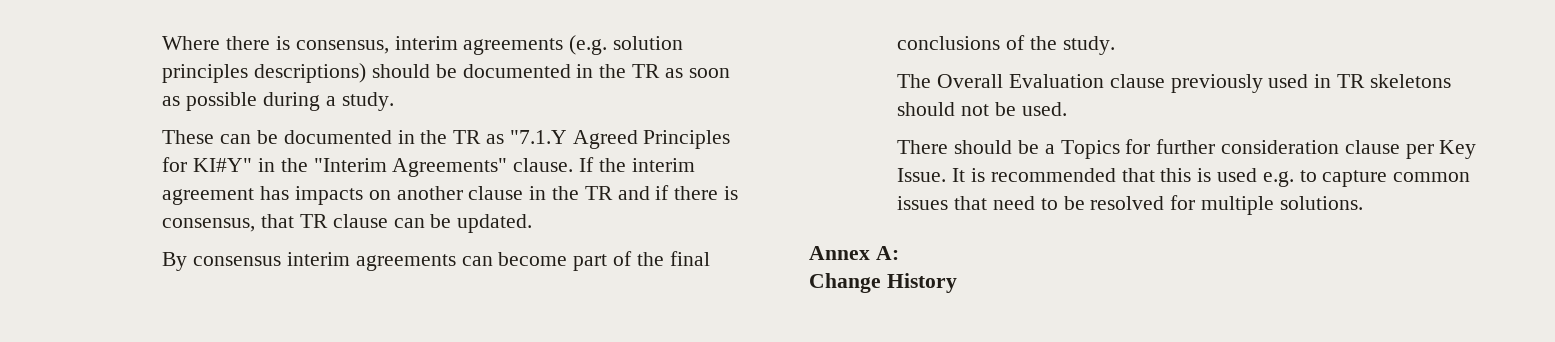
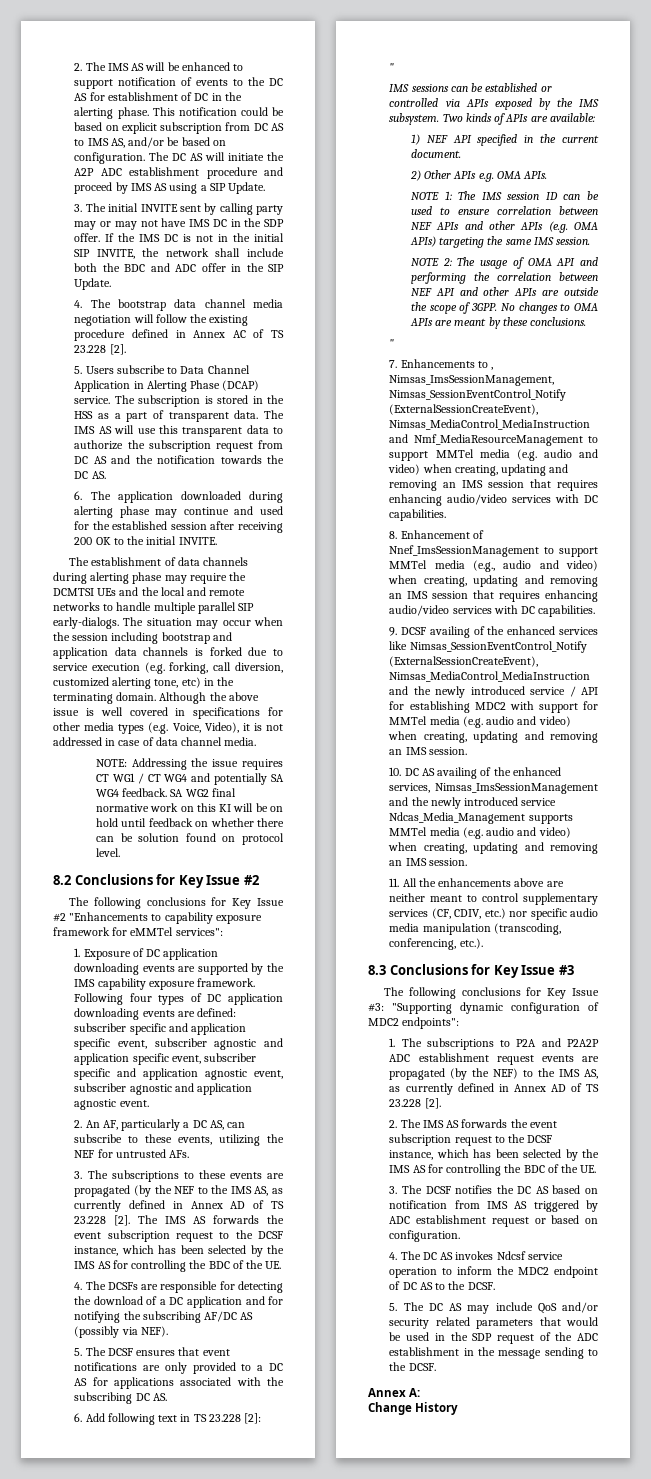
[162,35,683,55] [162,63,730,83] [162,92,394,111] [162,130,731,149] [162,157,695,177] [162,185,738,205] [162,214,533,233] [162,251,710,271] [897,35,1115,55] [897,74,1451,93] [897,102,1067,116] [897,139,1477,159] [897,168,1471,187] [897,195,1363,215] Where there is consensus, interim agreements (e.g. solution principles descriptions) should be documented in the TR as soon as possible during a study. // These can be documented in the TR as "7.1.Y Agreed Principles for KI#Y" in the "Interim Agreements" clause. If the interim agreement has impacts on another clause in the TR and if there is consensus, that TR clause can be updated. // By consensus interim agreements can become part of the final conclusions of the study. // The Overall Evaluation clause previously used in TR skeletons should not be used. // There should be a Topics for further consideration clause per Key Issue. It is recommended that this is used e.g. to capture common issues that need to be resolved for multiple solutions. -> [74,62,244,71] [74,77,284,89] [74,92,242,101] [74,107,284,119] [74,122,284,134] [74,137,226,148] [74,152,285,164] [74,167,283,179] [74,182,266,194] [74,203,283,215] [74,218,284,230] [74,233,284,242] [74,248,284,259] [74,263,284,272] [74,278,112,290] [74,299,283,311] [74,314,249,326] [74,329,284,341] [74,344,126,355] [74,365,250,374] [74,380,260,392] [74,395,285,407] [74,410,284,422] [74,425,283,437] [74,440,283,452] [74,455,284,464] [74,471,106,479] [74,491,283,503] [74,506,283,518] [74,521,283,533] [74,536,217,545] [69,557,249,566] [53,572,247,584] [53,587,246,596] [53,602,255,614] [53,617,283,629] [53,632,232,644] [53,647,283,659] [53,662,283,674] [53,677,235,689] [53,692,259,704] [53,707,283,719] [53,722,283,734] [53,737,257,746] [95,758,283,770] [95,773,284,785] [95,788,236,797] [95,803,283,812] [95,818,284,827] [95,833,284,845] [95,848,120,857] [53,874,259,888] [69,897,284,909] [53,912,262,924] [53,927,223,936] [74,948,219,960] [74,963,284,975] [74,978,256,990] [74,993,283,1005] [74,1008,237,1020] [74,1023,247,1035] [74,1038,283,1050] [74,1053,257,1065] [74,1068,283,1080] [74,1083,253,1095] [74,1099,149,1110] [74,1119,246,1131] [74,1134,284,1146] [74,1149,190,1158] [74,1170,284,1182] [74,1185,283,1197] [74,1200,284,1212] [74,1215,285,1226] [74,1230,283,1242] [74,1245,284,1257] [74,1260,282,1272] [74,1281,283,1293] [74,1296,283,1308] [74,1311,254,1323] [74,1326,168,1338] [74,1347,230,1356] [74,1362,283,1374] [74,1377,284,1389] [74,1392,167,1404] [74,1413,262,1425] [389,63,395,71] [389,83,552,92] [389,98,599,110] [389,113,595,125] [410,134,599,146] [410,149,461,158] [409,170,548,182] [410,191,599,200] [410,206,598,215] [410,221,598,233] [409,236,591,248] [410,257,598,269] [410,272,598,284] [410,287,599,296] [410,302,598,314] [409,317,587,329] [389,339,395,347] [389,359,494,370] [389,375,555,386] [389,389,567,401] [389,404,539,415] [389,419,591,430] [389,434,598,446] [389,449,598,461] [388,464,569,476] [389,479,598,491] [389,494,598,506] [389,509,447,521] [389,530,484,539] [389,545,598,557] [389,560,598,572] [388,575,598,587] [389,590,598,602] [389,605,596,617] [389,626,598,638] [389,641,587,653] [389,656,539,667] [389,671,591,682] [389,686,598,698] [389,701,598,713] [389,716,571,728] [388,731,598,743] [389,747,467,755] [389,767,561,779] [389,783,598,794] [389,797,557,809] [389,812,573,824] [389,827,571,839] [388,842,598,854] [389,858,467,866] [389,878,564,887] [389,893,598,905] [389,908,598,920] [389,923,561,935] [389,938,483,950] [368,964,574,978] [384,987,599,999] [368,1002,599,1014] [368,1017,460,1029] [389,1038,599,1050] [389,1053,599,1065] [389,1068,598,1080] [389,1083,599,1095] [389,1098,441,1109] [389,1119,557,1128] [389,1134,553,1146] [389,1149,599,1161] [389,1164,597,1176] [389,1185,598,1194] [389,1200,598,1212] [389,1215,598,1227] [389,1230,461,1242] [389,1251,563,1260] [389,1266,598,1278] [389,1281,495,1290] [389,1302,598,1314] [389,1317,598,1329] [389,1332,598,1344] [389,1347,598,1359] [389,1362,436,1371] 2. The IMS AS will be enhanced to support notification of events to the DC AS for establishment of DC in the alerting phase. This notification could be based on explicit subscription from DC AS to IMS AS, and/or be based on configuration. The DC AS will initiate the A2P ADC establishment procedure and proceed by IMS AS using a SIP Update. // 3. The initial INVITE sent by calling party may or may not have IMS DC in the SDP offer. If the IMS DC is not in the initial SIP INVITE, the network shall include both the BDC and ADC offer in the SIP Update. // 4. The bootstrap data channel media negotiation will follow the existing procedure defined in Annex AC of TS 23.228 [2]. // 5. Users subscribe to Data Channel Application in Alerting Phase (DCAP) service. The subscription is stored in the HSS as a part of transparent data. The IMS AS will use this transparent data to authorize the subscription request from DC AS and the notification towards the DC AS. // 6. The application downloaded during alerting phase may continue and used for the established session after receiving 200 OK to the initial INVITE. // The establishment of data channels during alerting phase may require the DCMTSI UEs and the local and remote networks to handle multiple parallel SIP early-dialogs. The situation may occur when the session including bootstrap and application data channels is forked due to service execution (e.g. forking, call diversion, customized alerting tone, etc) in the terminating domain. Although the above issue is well covered in specifications for other media types (e.g. Voice, Video), it is not addressed in case of data channel media. // NOTE: Addressing the issue requires CT WG1 / CT WG4 and potentially SA WG4 feedback. SA WG2 final normative work on this KI will be on hold until feedback on whether there can be solution found on protocol level. // 8.2 Conclusions for Key Issue #2 // The following conclusions for Key Issue #2 "Enhancements to capability exposure framework for eMMTel services": // 1. Exposure of DC application downloading events are supported by the IMS capability exposure framework. Following four types of DC application downloading events are defined: subscriber specific and application specific event, subscriber agnostic and application specific event, subscriber specific and application agnostic event, subscriber agnostic and application agnostic event. // 2. An AF, particularly a DC AS, can subscribe to these events, utilizing the NEF for untrusted AFs. // 3. The subscriptions to these events are propagated (by the NEF to the IMS AS, as currently defined in Annex AD of TS 23.228 [2]. The IMS AS forwards the event subscription request to the DCSF instance, which has been selected by the IMS AS for controlling the BDC of the UE. // 4. The DCSFs are responsible for detecting the download of a DC application and for notifying the subscribing AF/DC AS (possibly via NEF). // 5. The DCSF ensures that event notifications are only provided to a DC AS for applications associated with the subscribing DC AS. // 6. Add following text in TS 23.228 [2]: // " // IMS sessions can be established or controlled via APIs exposed by the IMS subsystem. Two kinds of APIs are available: // 1) NEF API specified in the current document. // 2) Other APIs e.g. OMA APIs. // NOTE 1: The IMS session ID can be used to ensure correlation between NEF APIs and other APIs (e.g. OMA APIs) targeting the same IMS session. // NOTE 2: The usage of OMA API and performing the correlation between NEF API and other APIs are outside the scope of 3GPP. No changes to OMA APIs are meant by these conclusions. // " // 7. Enhancements to , Nimsas_ImsSessionManagement, Nimsas_SessionEventControl_Notify (ExternalSessionCreateEvent), Nimsas_MediaControl_MediaInstruction and Nmf_MediaResourceManagement to support MMTel media (e.g. audio and video) when creating, updating and removing an IMS session that requires enhancing audio/video services with DC capabilities. // 8. Enhancement of Nnef_ImsSessionManagement to support MMTel media (e.g., audio and video) when creating, updating and removing an IMS session that requires enhancing audio/video services with DC capabilities. // 9. DCSF availing of the enhanced services like Nimsas_SessionEventControl_Notify (ExternalSessionCreateEvent), Nimsas_MediaControl_MediaInstruction and the newly introduced service / API for establishing MDC2 with support for MMTel media (e.g. audio and video) when creating, updating and removing an IMS session. // 10. DC AS availing of the enhanced services, Nimsas_ImsSessionManagement and the newly introduced service Ndcas_Media_Management supports MMTel media (e.g. audio and video) when creating, updating and removing an IMS session. // 11. All the enhancements above are neither meant to control supplementary services (CF, CDIV, etc.) nor specific audio media manipulation (transcoding, conferencing, etc.). // 8.3 Conclusions for Key Issue #3 // The following conclusions for Key Issue #3: "Supporting dynamic configuration of MDC2 endpoints": // 1. The subscriptions to P2A and P2A2P ADC establishment request events are propagated (by the NEF) to the IMS AS, as currently defined in Annex AD of TS 23.228 [2]. // 2. The IMS AS forwards the event subscription request to the DCSF instance, which has been selected by the IMS AS for controlling the BDC of the UE. // 3. The DCSF notifies the DC AS based on notification from IMS AS triggered by ADC establishment request or based on configuration. // 4. The DC AS invokes Ndcsf service operation to inform the MDC2 endpoint of DC AS to the DCSF. // 5. The DC AS may include QoS and/or security related parameters that would be used in the SDP request of the ADC establishment in the message sending to the DCSF.

